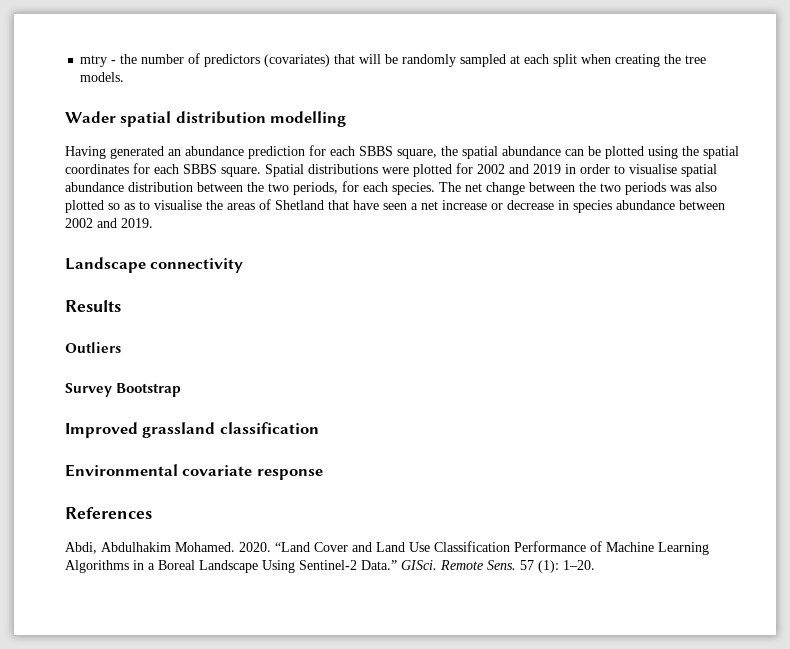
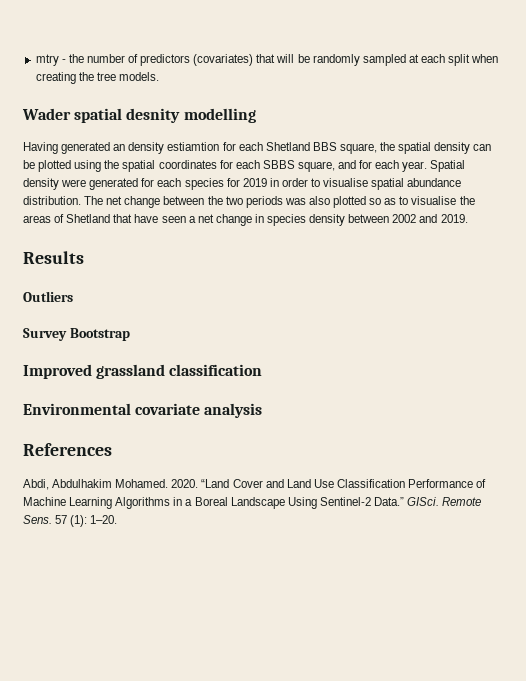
[175,111,266,124] distribution -> [126,108,181,123] desnity
[185,145,393,159] abundance prediction for each SBBS -> [128,142,337,154] density estiamtion for each Shetland BBS
[502,146,561,156] abundance -> [434,142,471,154] density
[221,163,529,177] square. Spatial distributions were plotted for 2002 and -> [297,160,466,172] [23,178,240,190] square, and for each year. Spatial density were generated for each species for
[128,181,435,195] distribution between the two periods, for each species. -> [23,196,81,205] distribution.
[442,200,554,210] increase or decrease -> [215,214,252,226] change
[616,200,675,210] abundance -> [309,214,346,226] density
[65,257,244,273] // Landscape connectivity -> (468, 218) none
[256,469,323,480] response -> [204,403,263,418] analysis

